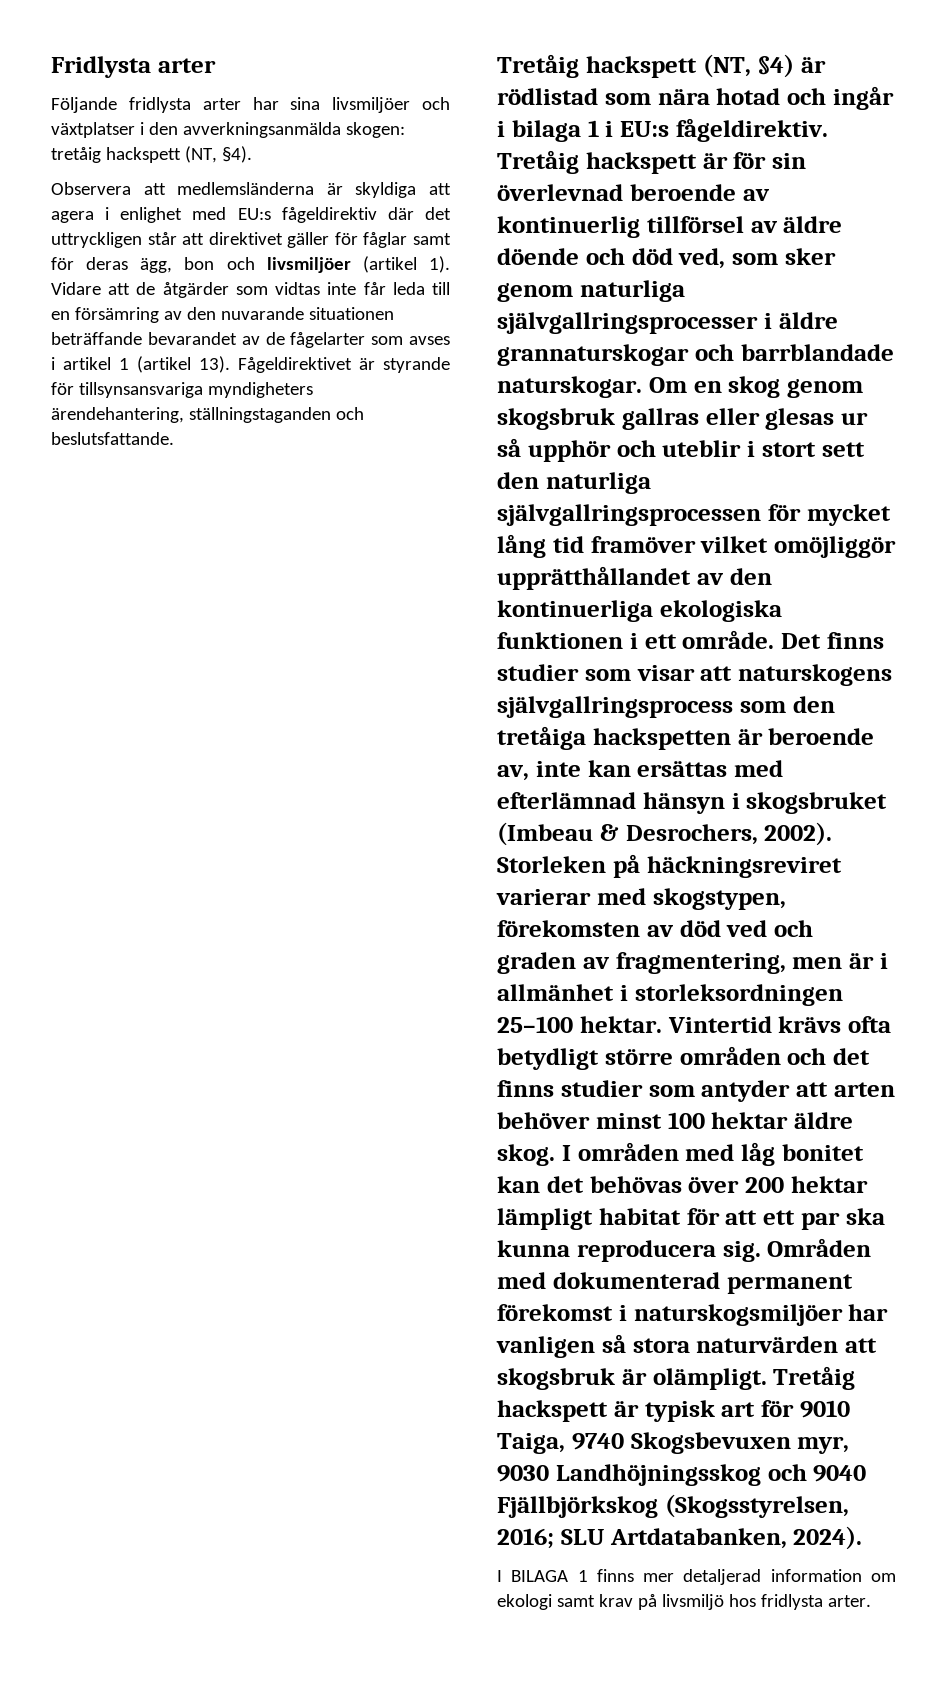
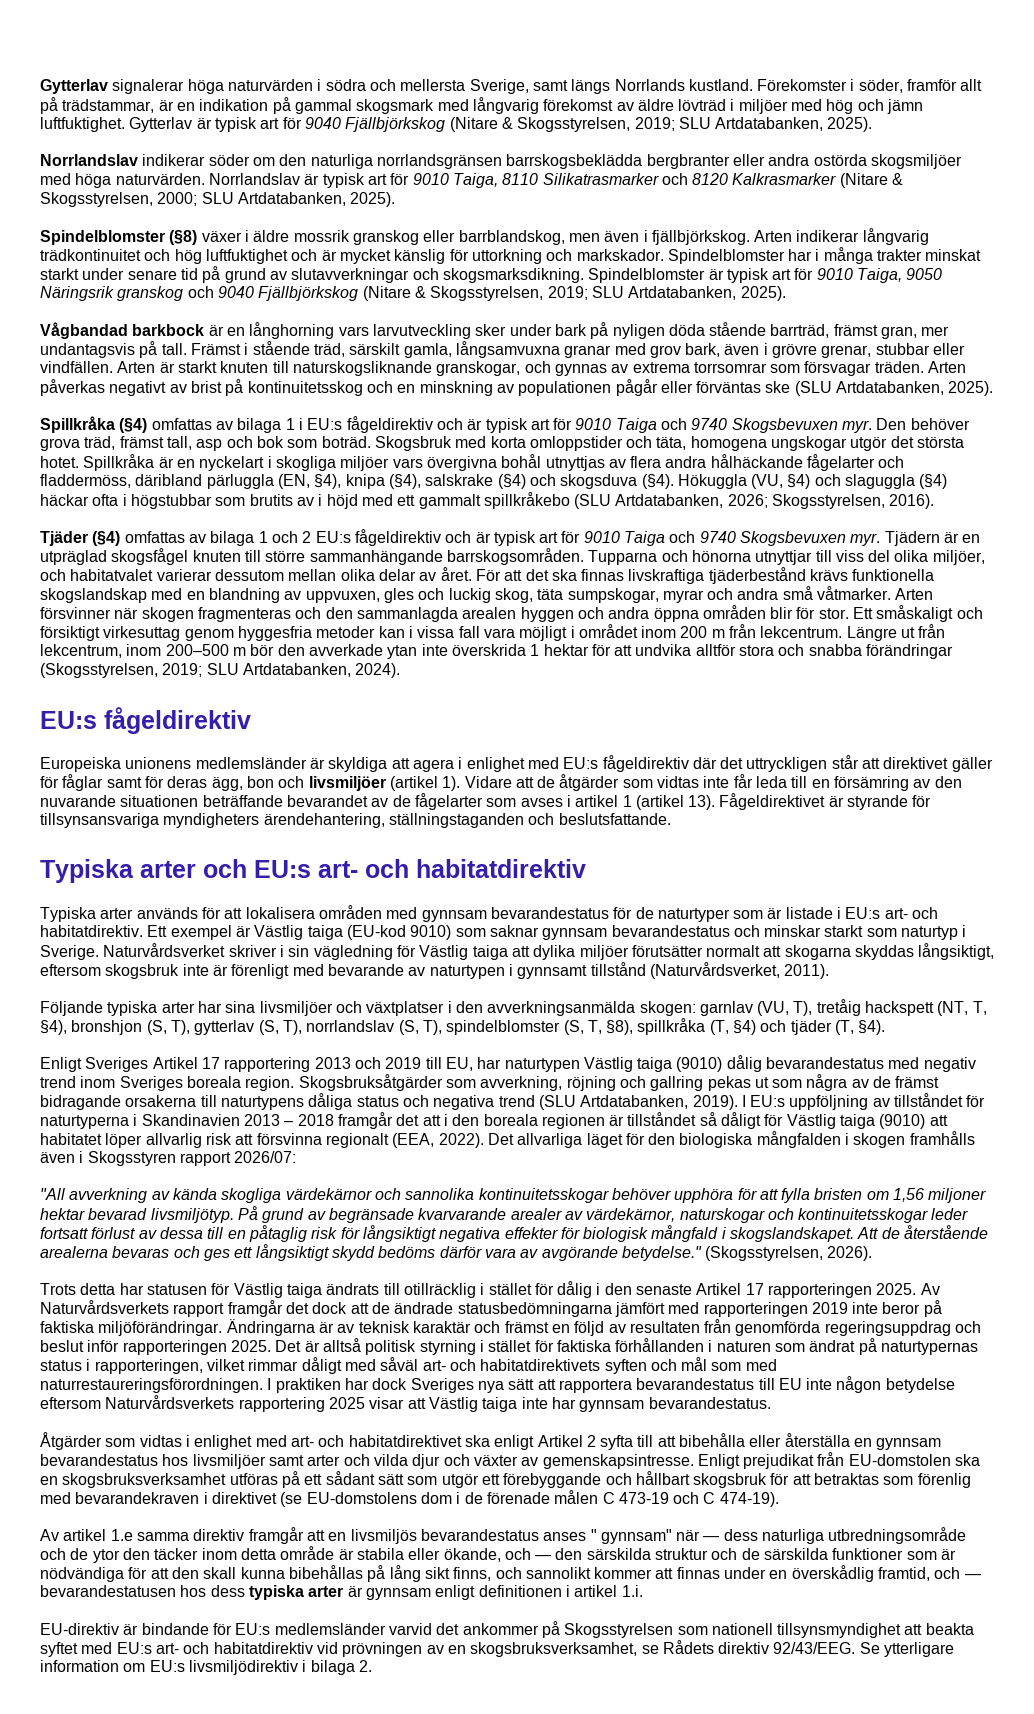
[51,56,216,78] [51,97,450,113] [51,122,405,138] [51,146,252,163] [51,182,315,195] Fridlysta arter // Följande fridlysta arter har sina livsmiljöer och växtplatser i den avverkningsanmälda skogen: tretåig hackspett (NT, §4). // Observera att medlemsländerna -> [40,79,983,94] [40,97,924,114] [40,117,873,132] [40,154,962,169] [40,173,904,188] [40,192,396,207] [40,228,929,245] [40,247,982,264] [40,266,943,283] [40,286,786,301] [40,322,950,339] [40,341,966,358] [40,361,967,376] [40,379,994,396] [40,416,970,433] [40,436,965,451] [40,454,905,471] [40,474,948,489] [40,492,935,509] [40,529,981,546] [40,548,985,565] [40,567,935,584] [40,586,934,603] [40,605,983,622] [40,624,946,641] [40,644,954,659] [40,663,401,678] [40,707,251,734] [40,757,307,772] Gytterlav signalerar höga naturvärden i södra och mellersta Sverige, samt längs Norrlands kustland. Förekomster i söder, framför allt på trädstammar, är en indikation på gammal skogsmark med långvarig förekomst av äldre lövträd i miljöer med hög och jämn luftfuktighet. Gytterlav är typisk art för 9040 Fjällbjörkskog (Nitare & Skogsstyrelsen, 2019; SLU Artdatabanken, 2025). // Norrlandslav indikerar söder om den naturliga norrlandsgränsen barrskogsbeklädda bergbranter eller andra ostörda skogsmiljöer med höga naturvärden. Norrlandslav är typisk art för 9010 Taiga, 8110 Silikatrasmarker och 8120 Kalkrasmarker (Nitare & Skogsstyrelsen, 2000; SLU Artdatabanken, 2025). // Spindelblomster (§8) växer i äldre mossrik granskog eller barrblandskog, men även i fjällbjörkskog. Arten indikerar långvarig trädkontinuitet och hög luftfuktighet och är mycket känslig för uttorkning och markskador. Spindelblomster har i många trakter minskat starkt under senare tid på grund av slutavverkningar och skogsmarksdikning. Spindelblomster är typisk art för 9010 Taiga, 9050 Näringsrik granskog och 9040 Fjällbjörkskog (Nitare & Skogsstyrelsen, 2019; SLU Artdatabanken, 2025). // Vågbandad barkbock är en långhorning vars larvutveckling sker under bark på nyligen döda stående barrträd, främst gran, mer undantagsvis på tall. Främst i stående träd, särskilt gamla, långsamvuxna granar med grov bark, även i grövre grenar, stubbar eller vindfällen. Arten är starkt knuten till naturskogsliknande granskogar, och gynnas av extrema torrsomrar som försvagar träden. Arten påverkas negativt av brist på kontinuitetsskog och en minskning av populationen pågår eller förväntas ske (SLU Artdatabanken, 2025). // Spillkråka (§4) omfattas av bilaga 1 i EU:s fågeldirektiv och är typisk art för 9010 Taiga och 9740 Skogsbevuxen myr. Den behöver grova träd, främst tall, asp och bok som boträd. Skogsbruk med korta omloppstider och täta, homogena ungskogar utgör det största hotet. Spillkråka är en nyckelart i skogliga miljöer vars övergivna bohål utnyttjas av flera andra hålhäckande fågelarter och fladdermöss, däribland pärluggla (EN, §4), knipa (§4), salskrake (§4) och skogsduva (§4). Hökuggla (VU, §4) och slaguggla (§4) häckar ofta i högstubbar som brutits av i höjd med ett gammalt spillkråkebo (SLU Artdatabanken, 2026; Skogsstyrelsen, 2016). // Tjäder (§4) omfattas av bilaga 1 och 2 EU:s fågeldirektiv och är typisk art för 9010 Taiga och 9740 Skogsbevuxen myr. Tjädern är en utpräglad skogsfågel knuten till större sammanhängande barrskogsområden. Tupparna och hönorna utnyttjar till viss del olika miljöer, och habitatvalet varierar dessutom mellan olika delar av året. För att det ska finnas livskraftiga tjäderbestånd krävs funktionella skogslandskap med en blandning av uppvuxen, gles och luckig skog, täta sumpskogar, myrar och andra små våtmarker. Arten försvinner när skogen fragmenteras och den sammanlagda arealen hyggen och andra öppna områden blir för stor. Ett småskaligt och försiktigt virkesuttag genom hyggesfria metoder kan i vissa fall vara möjligt i området inom 200 m från lekcentrum. Längre ut från lekcentrum, inom 200–500 m bör den avverkade ytan inte överskrida 1 hektar för att undvika alltför stora och snabba förändringar (Skogsstyrelsen, 2019; SLU Artdatabanken, 2024). // EU:s fågeldirektiv // Europeiska unionens medlemsländer
[497,54,826,78] [497,86,894,110] [497,118,828,142] [497,150,806,174] [497,184,770,201] [497,216,843,238] [497,248,836,269] [497,280,685,302] [497,312,838,334] [497,344,894,366] [497,376,863,398] [497,408,868,430] [497,438,865,462] [497,472,651,494] [497,504,891,526] [497,534,896,558] [497,566,772,590] [497,600,782,622] [497,630,884,649] [497,664,892,686] [497,696,835,718] [497,726,875,750] [497,760,783,781] [497,792,888,814] [497,822,833,846] [497,854,842,878] [496,888,786,910] [497,920,813,937] [497,952,888,974] [497,984,843,1006] [497,1016,891,1033] [497,1046,870,1070] [497,1080,895,1102] [497,1112,853,1129] [497,1142,864,1166] [497,1176,868,1193] [497,1208,885,1230] [497,1238,872,1262] [497,1272,853,1294] [497,1304,889,1326] [496,1334,877,1358] [497,1366,856,1390] [497,1400,850,1422] [497,1432,850,1454] [497,1464,867,1486] [497,1494,849,1518] [497,1526,863,1550] [497,1569,896,1585] [497,1594,871,1610] Tretåig hackspett (NT, §4) är rödlistad som nära hotad och ingår i bilaga 1 i EU:s fågeldirektiv. Tretåig hackspett är för sin överlevnad beroende av kontinuerlig tillförsel av äldre döende och död ved, som sker genom naturliga självgallringsprocesser i äldre grannaturskogar och barrblandade naturskogar. Om en skog genom skogsbruk gallras eller glesas ur så upphör och uteblir i stort sett den naturliga självgallringsprocessen för mycket lång tid framöver vilket omöjliggör upprätthållandet av den kontinuerliga ekologiska funktionen i ett område. Det finns studier som visar att naturskogens självgallringsprocess som den tretåiga hackspetten är beroende av, inte kan ersättas med efterlämnad hänsyn i skogsbruket (Imbeau & Desrochers, 2002). Storleken på häckningsreviret varierar med skogstypen, förekomsten av död ved och graden av fragmentering, men är i allmänhet i storleksordningen 25–100 hektar. Vintertid krävs ofta betydligt större områden och det finns studier som antyder att arten behöver minst 100 hektar äldre skog. I områden med låg bonitet kan det behövas över 200 hektar lämpligt habitat för att ett par ska kunna reproducera sig. Områden med dokumenterad permanent förekomst i naturskogsmiljöer har vanligen så stora naturvärden att skogsbruk är olämpligt. Tretåig hackspett är typisk art för 9010 Taiga, 9740 Skogsbevuxen myr, 9030 Landhöjningsskog och 9040 Fjällbjörkskog (Skogsstyrelsen, 2016; SLU Artdatabanken, 2024). // I BILAGA 1 finns mer detaljerad information om ekologi samt krav på livsmiljö hos fridlysta arter. -> [40,859,586,883] [40,905,939,922] [40,925,967,940] [40,943,995,960] [40,962,830,979] [40,999,987,1016] [40,1018,886,1035] [40,1055,976,1072] [40,1074,940,1091] [40,1093,986,1110] [40,1112,948,1129] [40,1131,975,1148] [40,1151,297,1166] [40,1188,987,1203] [40,1206,969,1223] [40,1225,989,1242] [40,1244,873,1261] [40,1281,940,1298] [40,1300,942,1317] [40,1319,982,1336] [40,1338,979,1355] [40,1357,777,1374] [40,1376,955,1393] [40,1395,771,1412] [40,1432,942,1450] [40,1452,981,1469] [40,1471,971,1488] [40,1490,779,1507] [40,1527,967,1544] [40,1546,957,1563] [40,1565,981,1582] [40,1585,643,1600] [40,1621,974,1638] [40,1640,955,1657] [40,1660,372,1675] Typiska arter och EU:s art- och habitatdirektiv // Typiska arter används för att lokalisera områden med gynnsam bevarandestatus för de naturtyper som är listade i EU:s art- och habitatdirektiv. Ett exempel är Västlig taiga (EU-kod 9010) som saknar gynnsam bevarandestatus och minskar starkt som naturtyp i Sverige. Naturvårdsverket skriver i sin vägledning för Västlig taiga att dylika miljöer förutsätter normalt att skogarna skyddas långsiktigt, eftersom skogsbruk inte är förenligt med bevarande av naturtypen i gynnsamt tillstånd (Naturvårdsverket, 2011). // Följande typiska arter har sina livsmiljöer och växtplatser i den avverkningsanmälda skogen: garnlav (VU, T), tretåig hackspett (NT, T, §4), bronshjon (S, T), gytterlav (S, T), norrlandslav (S, T), spindelblomster (S, T, §8), spillkråka (T, §4) och tjäder (T, §4). // Enligt Sveriges Artikel 17 rapportering 2013 och 2019 till EU, har naturtypen Västlig taiga (9010) dålig bevarandestatus med negativ trend inom Sveriges boreala region. Skogsbruksåtgärder som avverkning, röjning och gallring pekas ut som några av de främst bidragande orsakerna till naturtypens dåliga status och negativa trend (SLU Artdatabanken, 2019). I EU:s uppföljning av tillståndet för naturtyperna i Skandinavien 2013 – 2018 framgår det att i den boreala regionen är tillståndet så dåligt för Västlig taiga (9010) att habitatet löper allvarlig risk att försvinna regionalt (EEA, 2022). Det allvarliga läget för den biologiska mångfalden i skogen framhålls även i Skogsstyren rapport 2026/07: // "All avverkning av kända skogliga värdekärnor och sannolika kontinuitetsskogar behöver upphöra för att fylla bristen om 1,56 miljoner hektar bevarad livsmiljötyp. På grund av begränsade kvarvarande arealer av värdekärnor, naturskogar och kontinuitetsskogar leder fortsatt förlust av dessa till en påtaglig risk för långsiktigt negativa effekter för biologisk mångfald i skogslandskapet. Att de återstående arealerna bevaras och ges ett långsiktigt skydd bedöms därför vara av avgörande betydelse." (Skogsstyrelsen, 2026). // Trots detta har statusen för Västlig taiga ändrats till otillräcklig i stället för dålig i den senaste Artikel 17 rapporteringen 2025. Av Naturvårdsverkets rapport framgår det dock att de ändrade statusbedömningarna jämfört med rapporteringen 2019 inte beror på faktiska miljöförändringar. Ändringarna är av teknisk karaktär och främst en följd av resultaten från genomförda regeringsuppdrag och beslut inför rapporteringen 2025. Det är alltså politisk styrning i stället för faktiska förhållanden i naturen som ändrat på naturtypernas status i rapporteringen, vilket rimmar dåligt med såväl art- och habitatdirektivets syften och mål som med naturrestaureringsförordningen. I praktiken har dock Sveriges nya sätt att rapportera bevarandestatus till EU inte någon betydelse eftersom Naturvårdsverkets rapportering 2025 visar att Västlig taiga inte har gynnsam bevarandestatus. // Åtgärder som vidtas i enlighet med art- och habitatdirektivet ska enligt Artikel 2 syfta till att bibehålla eller återställa en gynnsam bevarandestatus hos livsmiljöer samt arter och vilda djur och växter av gemenskapsintresse. Enligt prejudikat från EU-domstolen ska en skogsbruksverksamhet utföras på ett sådant sätt som utgör ett förebyggande och hållbart skogsbruk för att betraktas som förenlig med bevarandekraven i direktivet (se EU-domstolens dom i de förenade målen C 473-19 och C 474-19). // Av artikel 1.e samma direktiv framgår att en livsmiljös bevarandestatus anses " gynnsam" när — dess naturliga utbredningsområde och de ytor den täcker inom detta område är stabila eller ökande, och — den särskilda struktur och de särskilda funktioner som är nödvändiga för att den skall kunna bibehållas på lång sikt finns, och sannolikt kommer att finnas under en överskådlig framtid, och — bevarandestatusen hos dess typiska arter är gynnsam enligt definitionen i artikel 1.i. // EU-direktiv är bindande för EU:s medlemsländer varvid det ankommer på Skogsstyrelsen som nationell tillsynsmyndighet att beakta syftet med EU:s art- och habitatdirektiv vid prövningen av en skogsbruksverksamhet, se Rådets direktiv 92/43/EEG. Se ytterligare information om EU:s livsmiljödirektiv i bilaga 2.

